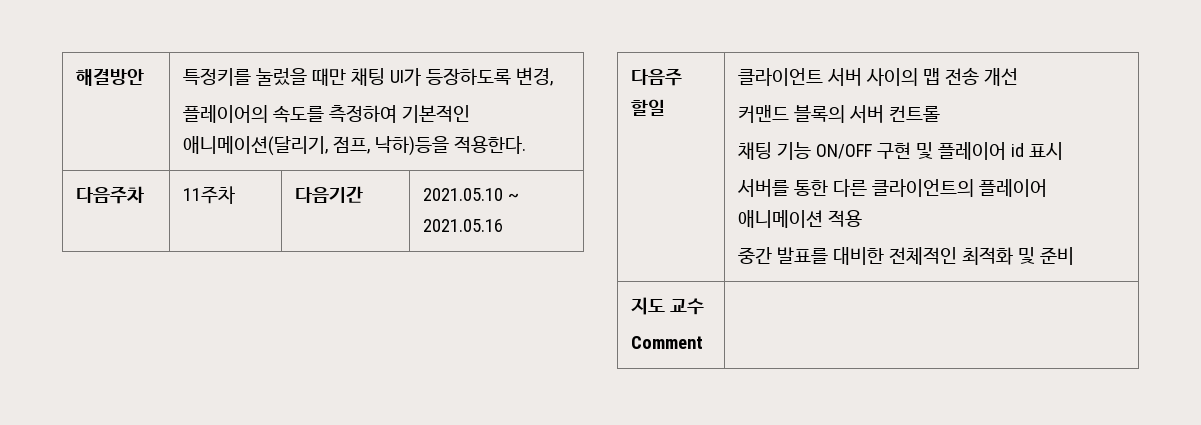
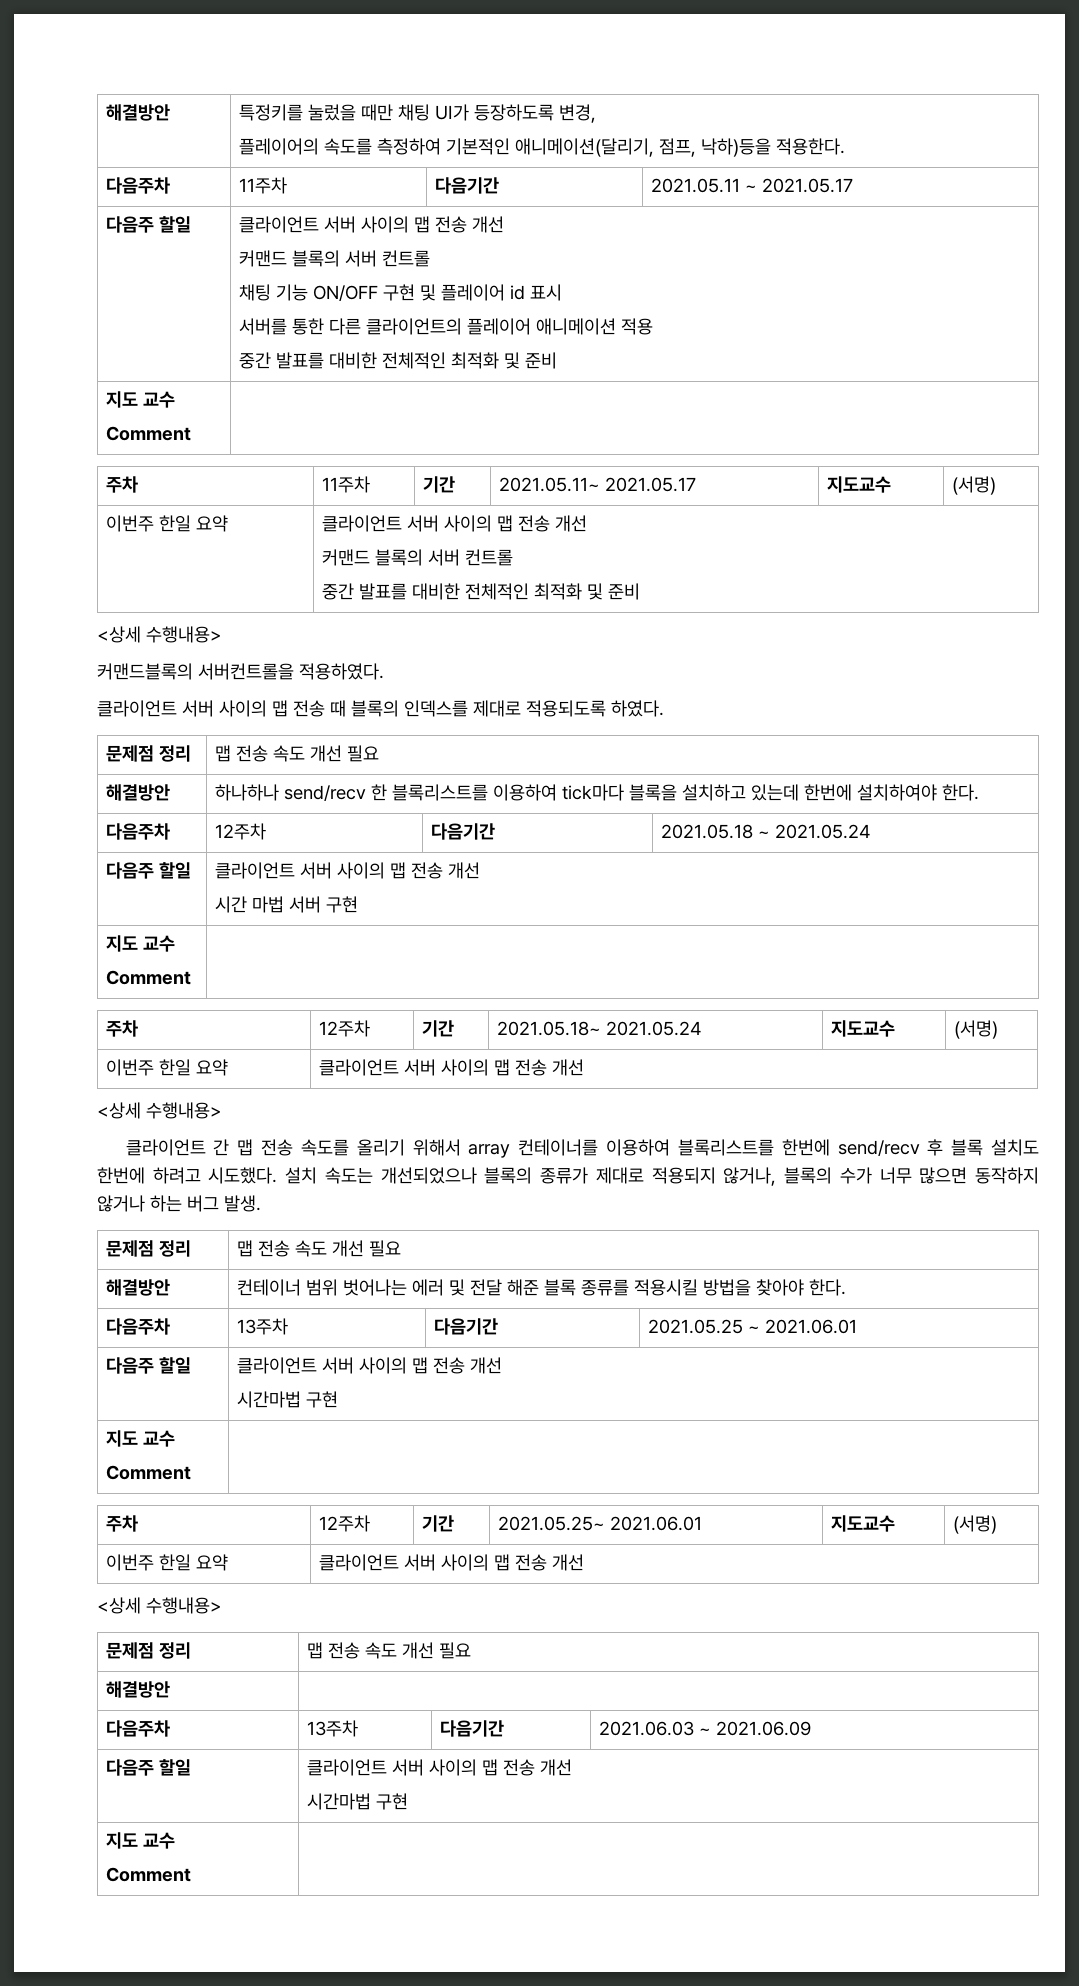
[423,188,519,201] [423,219,504,232] 2021.05.10 ~ 2021.05.16 -> [650,178,853,193] 2021.05.11 ~ 2021.05.17
(704, 342) none -> [105,476,138,493] [321,476,370,493] [422,476,455,493] [498,477,696,492] [826,476,891,493] [951,476,996,495] [105,515,228,532] [321,515,587,532] [321,549,513,566] [321,583,640,600] [97,626,222,643] [97,663,384,680] [97,700,664,717] [105,745,191,762] [214,745,379,762] [105,784,170,801] [214,784,979,801] [105,823,170,840] [214,823,266,840] [430,823,495,840] [660,824,871,839] [105,862,191,879] [214,862,480,879] [214,896,358,913] [105,935,175,952] [105,970,191,985] [105,1020,138,1037] [318,1020,370,1037] [421,1020,454,1037] [496,1021,702,1036] [830,1020,895,1037] [953,1020,998,1039] [105,1059,228,1076] [318,1059,584,1076] [97,1102,222,1119] [125,1139,1039,1158] [97,1167,1039,1186] [97,1195,261,1212] [105,1240,191,1257] [236,1240,401,1257] [105,1279,170,1296] [236,1279,846,1296] [105,1318,170,1335] [236,1318,288,1335] [433,1318,498,1335] [647,1319,857,1334] [105,1357,191,1374] [236,1357,502,1374] [236,1391,338,1408] [105,1430,175,1447] [105,1465,191,1480] [105,1515,138,1532] [318,1515,370,1532] [421,1515,454,1532] [497,1516,702,1531] [830,1515,895,1532] [952,1515,997,1534] [105,1554,228,1571] [318,1554,584,1571] [97,1597,222,1614] [105,1642,191,1659] [306,1642,471,1659] [105,1681,170,1698] [105,1720,170,1737] [306,1720,358,1737] [439,1720,504,1737] [598,1721,811,1736] [105,1759,191,1776] [306,1759,572,1776] [306,1793,408,1810] [105,1832,175,1849] [105,1867,191,1882] // 주차 | 11주차 | 기간 | 2021.05.11~ 2021.05.17 | 지도교수 | (서명) // 이번주 한일 요약 | 클라이언트 서버 사이의 맵 전송 개선 // 커맨드 블록의 서버 컨트롤 // 중간 발표를 대비한 전체적인 최적화 및 준비 // <상세 수행내용> // 커맨드블록의 서버컨트롤을 적용하였다. // 클라이언트 서버 사이의 맵 전송 때 블록의 인덱스를 제대로 적용되도록 하였다. // 문제점 정리 | 맵 전송 속도 개선 필요 // 해결방안 | 하나하나 send/recv 한 블록리스트를 이용하여 tick마다 블록을 설치하고 있는데 한번에 설치하여야 한다. // 다음주차 | 12주차 | 다음기간 | 2021.05.18 ~ 2021.05.24 // 다음주 할일 | 클라이언트 서버 사이의 맵 전송 개선 // 시간 마법 서버 구현 // 지도 교수 // Comment | // 주차 | 12주차 | 기간 | 2021.05.18~ 2021.05.24 | 지도교수 | (서명) // 이번주 한일 요약 | 클라이언트 서버 사이의 맵 전송 개선 // <상세 수행내용> // 클라이언트 간 맵 전송 속도를 올리기 위해서 array 컨테이너를 이용하여 블록리스트를 한번에 send/recv 후 블록 설치도 한번에 하려고 시도했다. 설치 속도는 개선되었으나 블록의 종류가 제대로 적용되지 않거나, 블록의 수가 너무 많으면 동작하지 않거나 하는 버그 발생. // 문제점 정리 | 맵 전송 속도 개선 필요 // 해결방안 | 컨테이너 범위 벗어나는 에러 및 전달 해준 블록 종류를 적용시킬 방법을 찾아야 한다. // 다음주차 | 13주차 | 다음기간 | 2021.05.25 ~ 2021.06.01 // 다음주 할일 | 클라이언트 서버 사이의 맵 전송 개선 // 시간마법 구현 // 지도 교수 // Comment | // 주차 | 12주차 | 기간 | 2021.05.25~ 2021.06.01 | 지도교수 | (서명) // 이번주 한일 요약 | 클라이언트 서버 사이의 맵 전송 개선 // <상세 수행내용> // 문제점 정리 | 맵 전송 속도 개선 필요 // 해결방안 | // 다음주차 | 13주차 | 다음기간 | 2021.06.03 ~ 2021.06.09 // 다음주 할일 | 클라이언트 서버 사이의 맵 전송 개선 // 시간마법 구현 // 지도 교수 // Comment |

